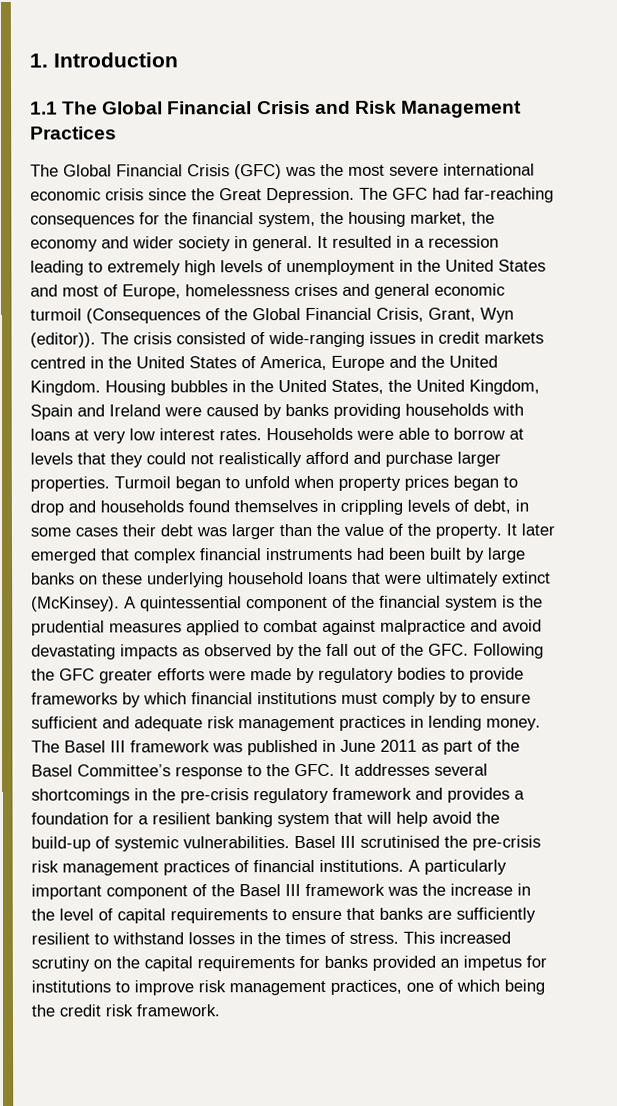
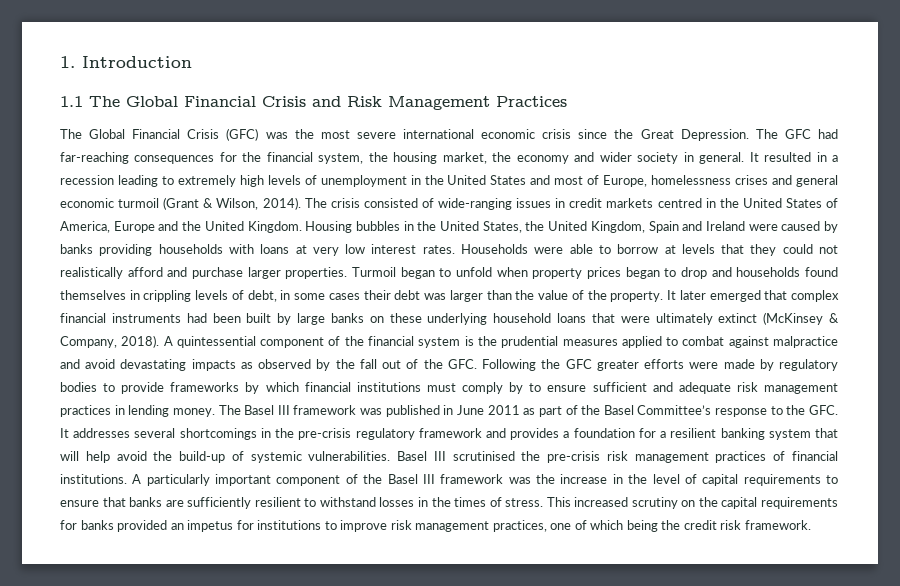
[86,307,514,324] [30,332,96,348] (Consequences of the Global Financial Crisis, Grant, Wyn (editor)). -> [163,197,301,210] (Grant & Wilson, 2014).
[31,596,120,612] (McKinsey). -> [763,312,840,325] [60,335,160,348] (McKinsey & Company, 2018).

